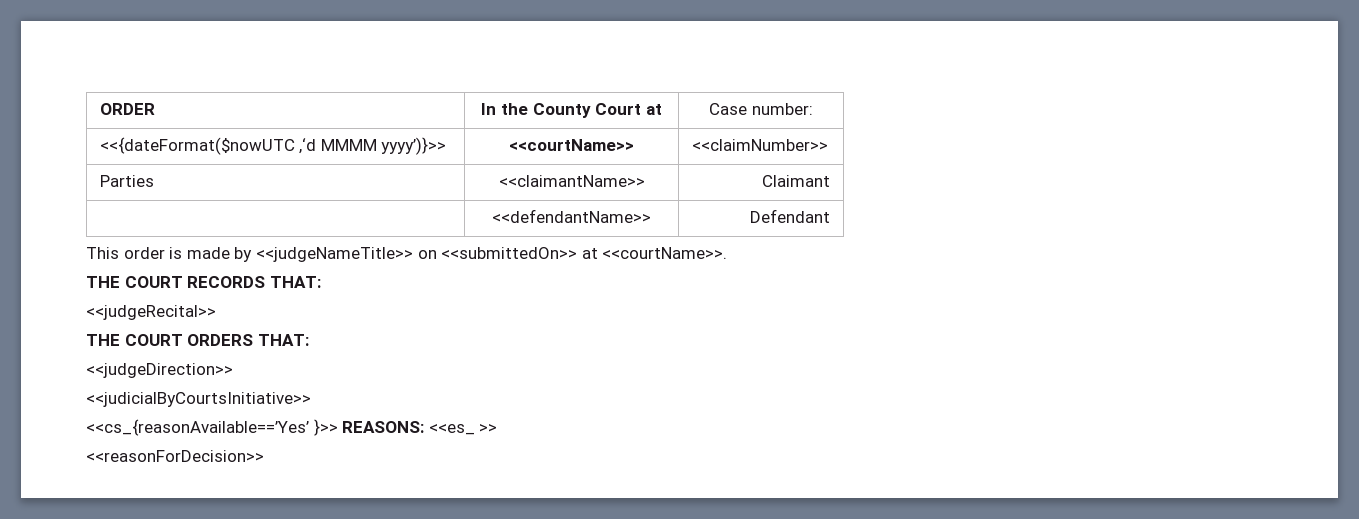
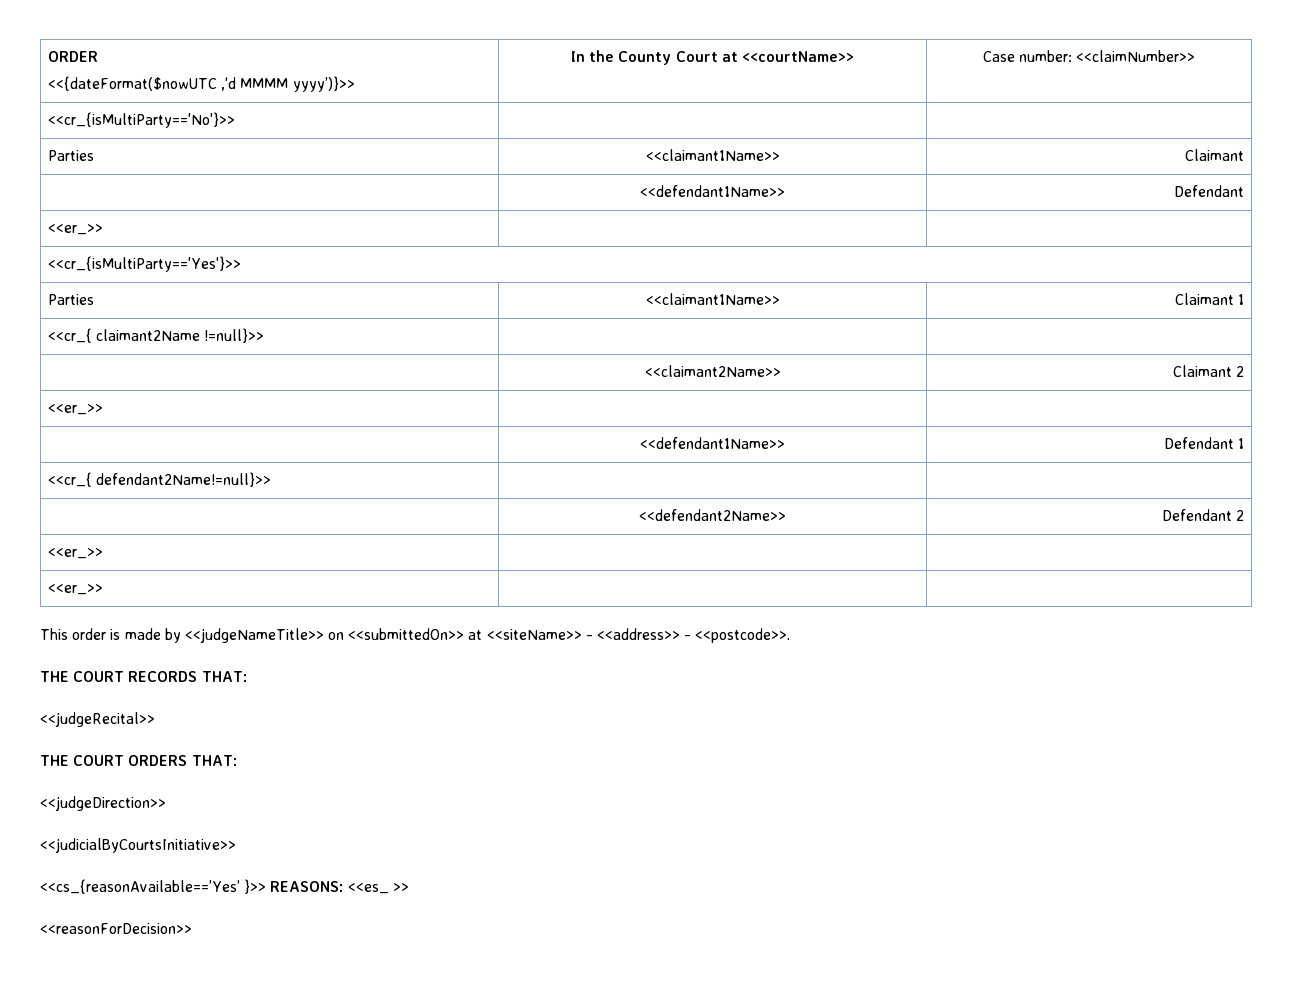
(155, 109) none -> [48,76,355,92] // <<{dateFormat($nowUTC ,‘d MMMM yyyy’)}>>
(662, 109) none -> [741,51,854,62] <<courtName>>
[99,137,447,155] [509,139,634,151] [691,139,828,151] [99,175,154,187] [498,175,645,187] // <<{dateFormat($nowUTC ,‘d MMMM yyyy’)}>> | <<courtName>> | <<claimNumber>> // Parties | <<claimantName>> -> [1076,50,1196,62] [48,112,236,128] [48,150,95,161] [645,149,780,161] <<claimNumber>> // <<cr_{isMultiParty=='No'}>> | | // Parties | <<claimant1Name>>
[492,209,651,223] [750,209,831,223] <<defendantName>> | Defendant -> [640,185,785,197] [1173,185,1244,197] [48,224,104,235] [48,256,242,272] [48,294,95,305] [645,293,780,305] [1174,293,1244,305] [48,328,265,343] [644,365,781,377] [1172,365,1244,377] [48,404,104,415] [640,437,785,449] [1163,437,1244,449] [48,472,272,487] [639,509,786,521] [1161,509,1244,521] [48,548,104,559] [48,584,104,595] <<defendant1Name>> | Defendant // <<er_>> | | // <<cr_{isMultiParty=='Yes'}>> // Parties | <<claimant1Name>> | Claimant 1 // <<cr_{ claimant2Name !=null}>> | | // | <<claimant2Name>> | Claimant 2 // <<er_>> | | // | <<defendant1Name>> | Defendant 1 // <<cr_{ defendant2Name!=null}>> | | // | <<defendant2Name>> | Defendant 2 // <<er_>> | | // <<er_>> | |
[602,247,728,259] <<courtName>>. -> [486,628,791,643] <<siteName>> - <<address>> - <<postcode>>.

